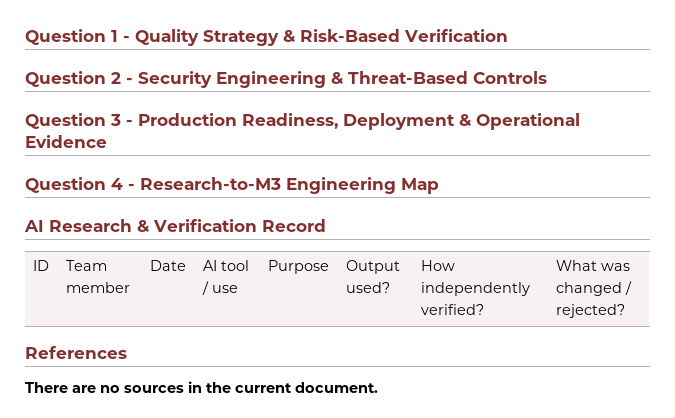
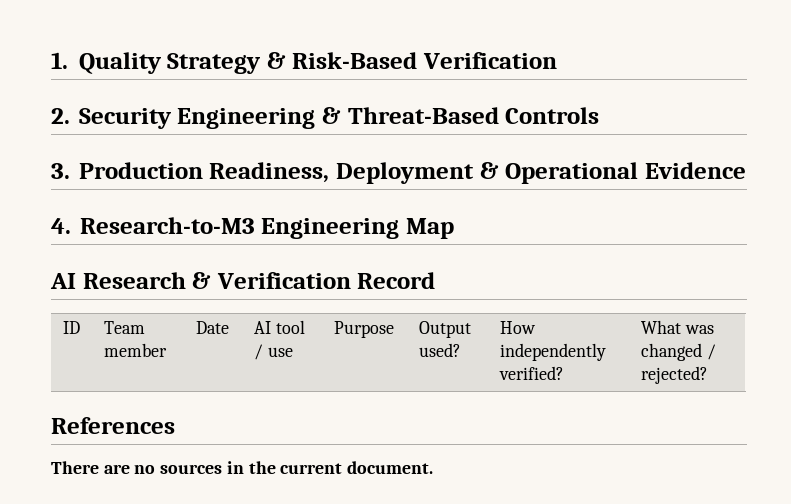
[25,29,130,45] Question 1 - -> [51,52,68,69] 1.
[25,71,133,87] Question 2 - -> [51,108,70,124] 2.
[25,113,133,129] Question 3 - -> [51,163,70,179] 3.
[25,177,135,193] Question 4 - -> [51,218,71,234] 4.

